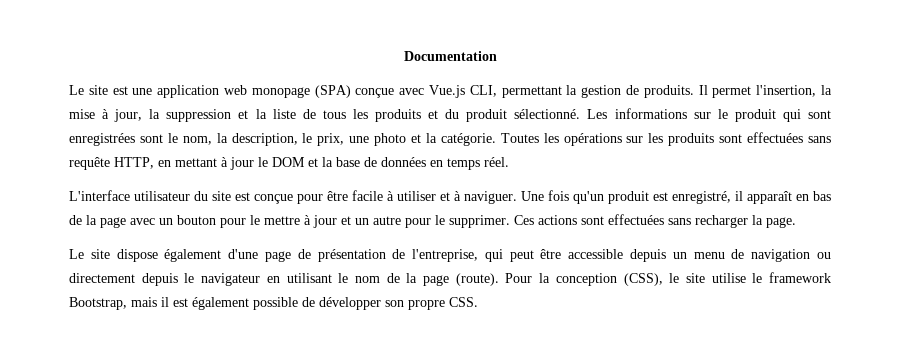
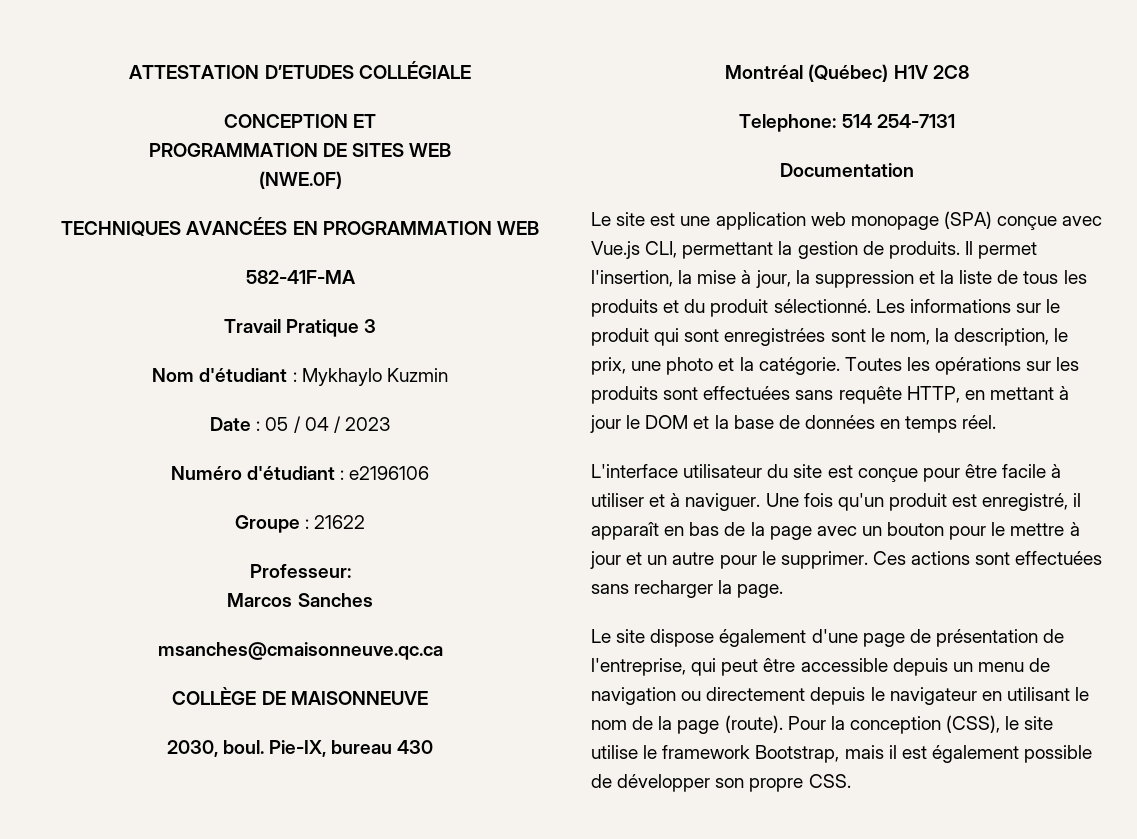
(403, 56) none -> [129,61,471,79] [223,114,377,128] [148,143,452,157] [258,171,342,189] [61,217,539,236] [245,270,356,284] [223,319,377,337] [152,368,448,386] [210,416,390,433] [170,466,430,480] [234,515,366,533] [249,564,351,578] [227,593,373,607] [157,642,443,660] [172,687,428,705] [166,740,434,757] [725,64,969,82] [739,114,955,132] ATTESTATION D’ETUDES COLLÉGIALE // CONCEPTION ET // PROGRAMMATION DE SITES WEB // (NWE.0F) // TECHNIQUES AVANCÉES EN PROGRAMMATION WEB // 582-41F-MA // Travail Pratique 3 // Nom d'étudiant : Mykhaylo Kuzmin // Date : 05 / 04 / 2023 // Numéro d'étudiant : e2196106 // Groupe : 21622 // Professeur: // Marcos Sanches // msanches@cmaisonneuve.qc.ca // COLLÈGE DE MAISONNEUVE // 2030, boul. Pie-IX, bureau 430 // Montréal (Québec) H1V 2C8 // Telephone: 514 254-7131 //

